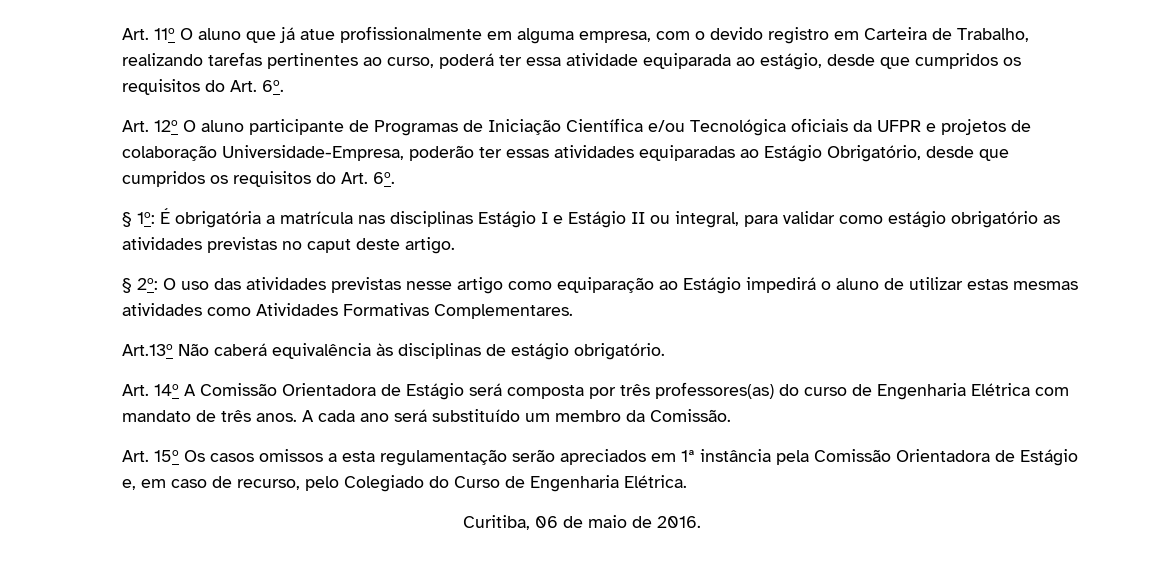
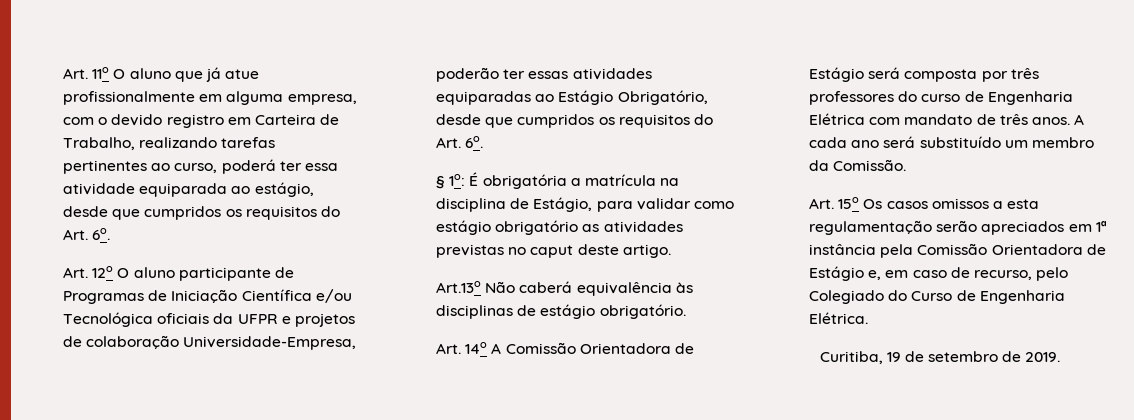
[357,211,739,228] nas disciplinas Estágio I e Estágio II ou integral, -> [660,178,680,186] [436,197,593,212] na disciplina de Estágio,
[121,277,1078,294] [121,303,573,319] // § 2o: O uso das atividades previstas nesse artigo como equiparação ao Estágio impedirá o aluno de utilizar estas mesmas atividades como Atividades Formativas Complementares. -> (671, 251) none
[654,382,774,399] professores(as) -> [809,91,895,105] professores
[535,515,701,528] 06 de maio de 2016. -> [886,351,1061,362] 19 de setembro de 2019.

